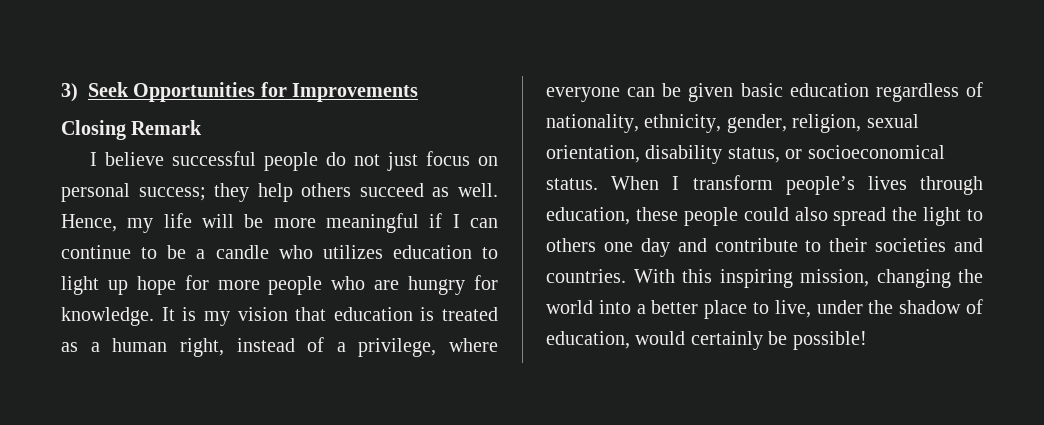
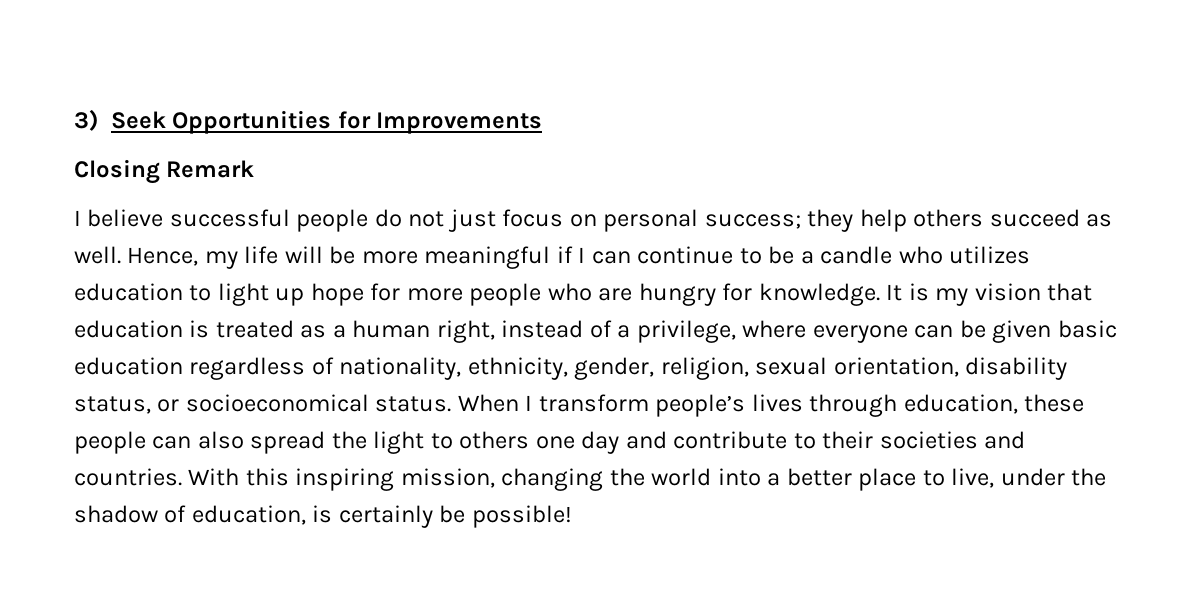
[743,207,789,221] could -> [152,436,192,449] can
[635,331,686,345] would -> [312,505,333,523] is

